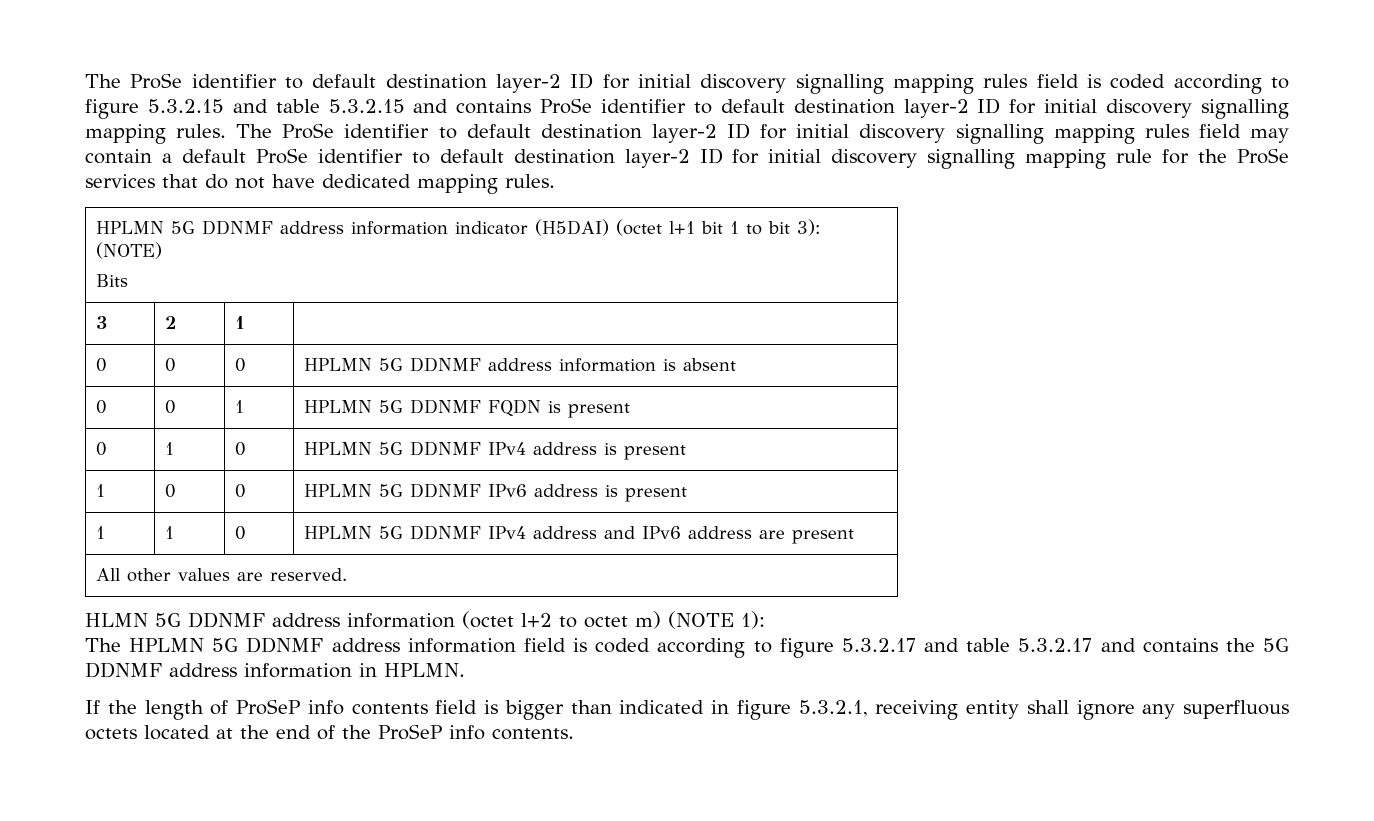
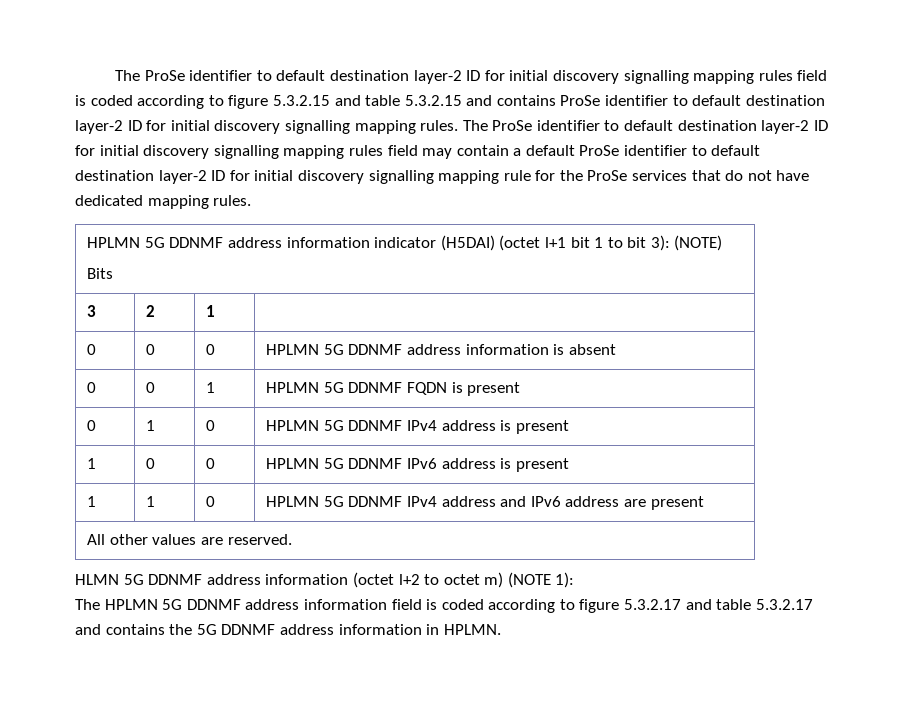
[85,699,1289,720] [85,724,574,740] // If the length of ProSeP info contents field is bigger than indicated in figure 5.3.2.1, receiving entity shall ignore any superfluous octets located at the end of the ProSeP info contents. -> (501, 629) none

